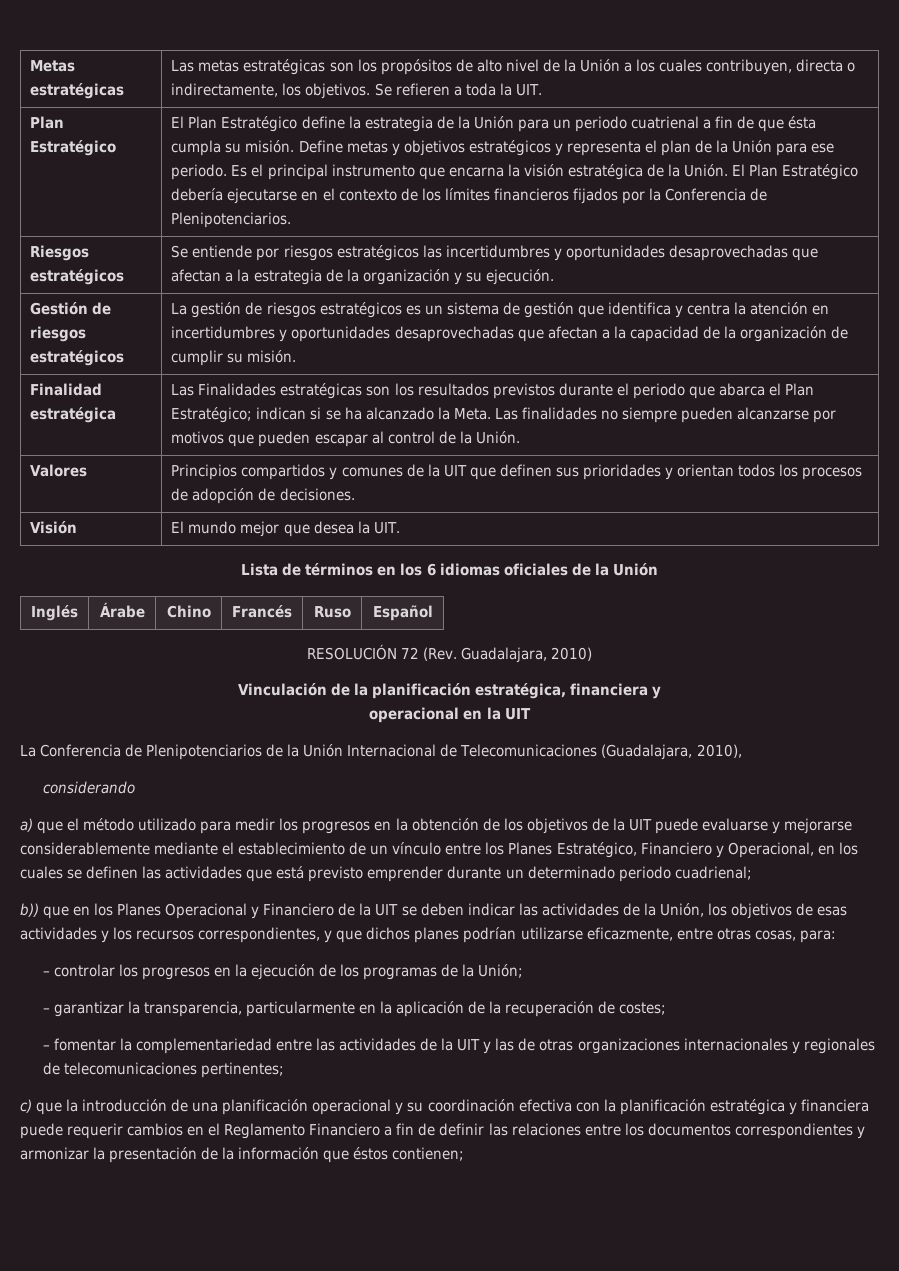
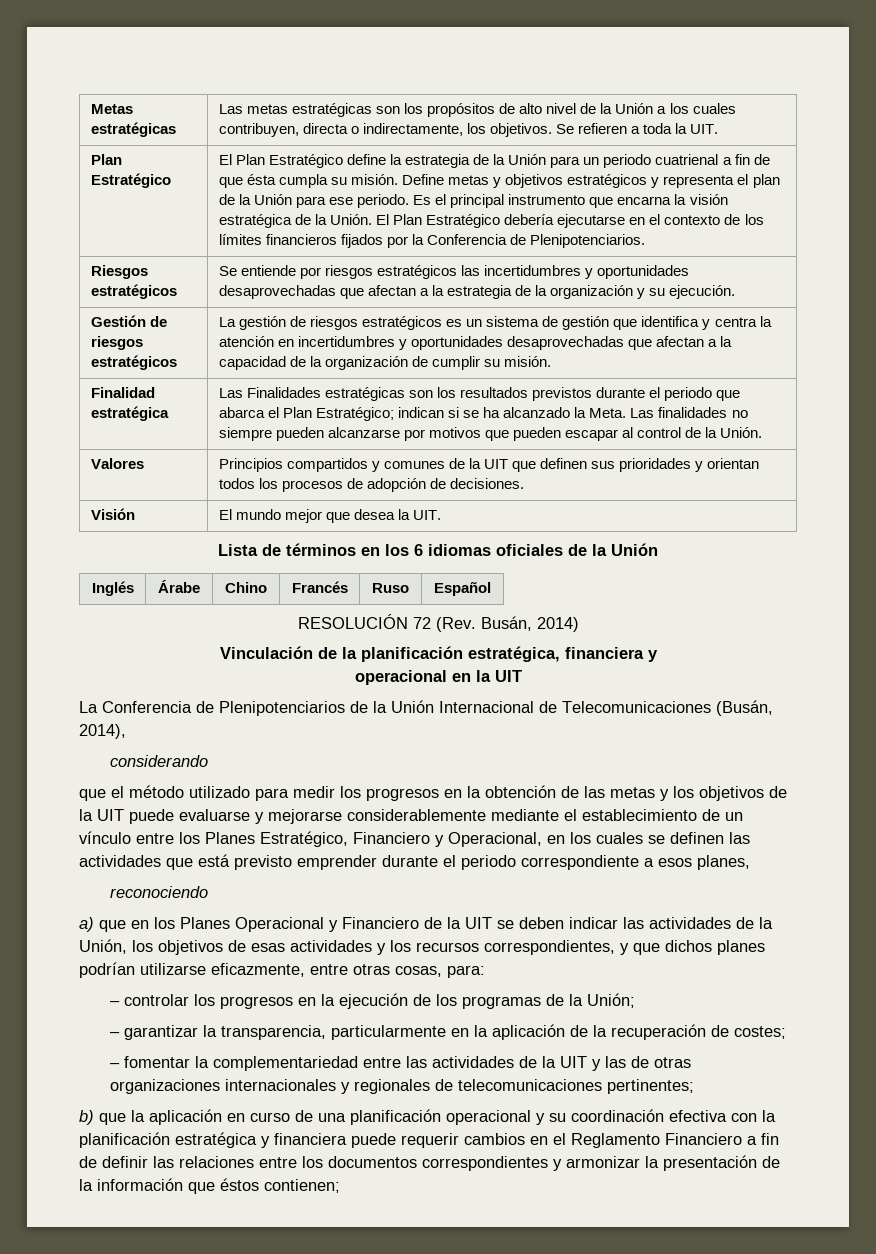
[461,647,593,663] Guadalajara, 2010) -> [480,616,579,632] Busán, 2014)
[601,744,742,760] (Guadalajara, 2010), -> [716,700,773,716] [79,724,126,739] (Busán, 2014),
[20,818,33,832] a) -> (209, 761) none
(500, 824) none -> [584,786,669,801] las metas y
[505,866,752,882] [20,903,39,917] un determinado periodo cuadrienal; // b)) -> [443,855,750,870] [110,886,209,898] [79,917,94,932] el periodo correspondiente a esos planes, // reconociendo // a)
[20,1099,32,1113] c) -> [79,1110,94,1125] b)
[82,1099,168,1112] introducción -> [149,1109,290,1125] aplicación en curso

